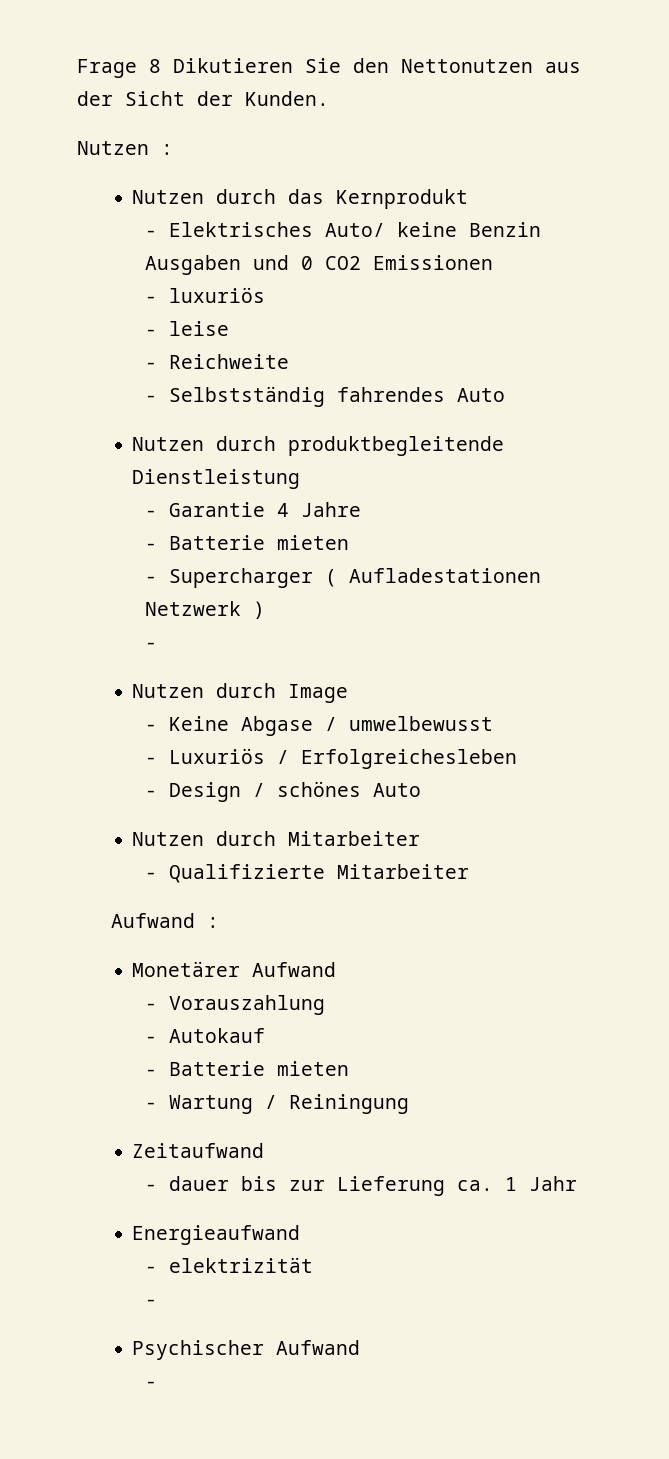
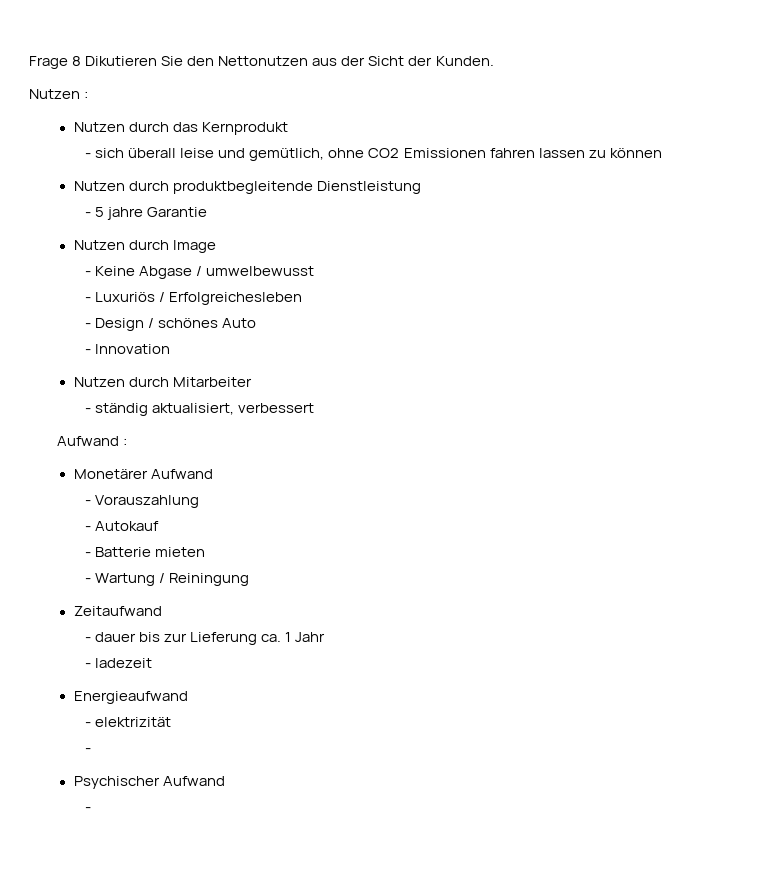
[168,222,541,237] [144,255,493,275] [144,287,265,303] [144,321,229,336] [144,354,289,369] [144,386,505,407] Elektrisches Auto/ keine Benzin Ausgaben und 0 CO2 Emissionen // - luxuriös // - leise // - Reichweite // - Selbstständig fahrendes Auto -> [95,148,662,161] sich überall leise und gemütlich, ohne CO2 Emissionen fahren lassen zu können
(157, 513) none -> [95,207,144,220] 5 jahre
[276,502,361,517] [144,535,349,550] [144,568,541,588] [144,601,265,619] [144,642,157,649] 4 Jahre // - Batterie mieten // - Supercharger ( Aufladestationen Netzwerk ) // - -> (208, 212) none
(421, 790) none -> [85,344,171,354] // - Innovation
[168,864,469,883] Qualifizierte Mitarbeiter -> [95,403,315,416] ständig aktualisiert, verbessert
(577, 1183) none -> [85,658,153,668] // - ladezeit

